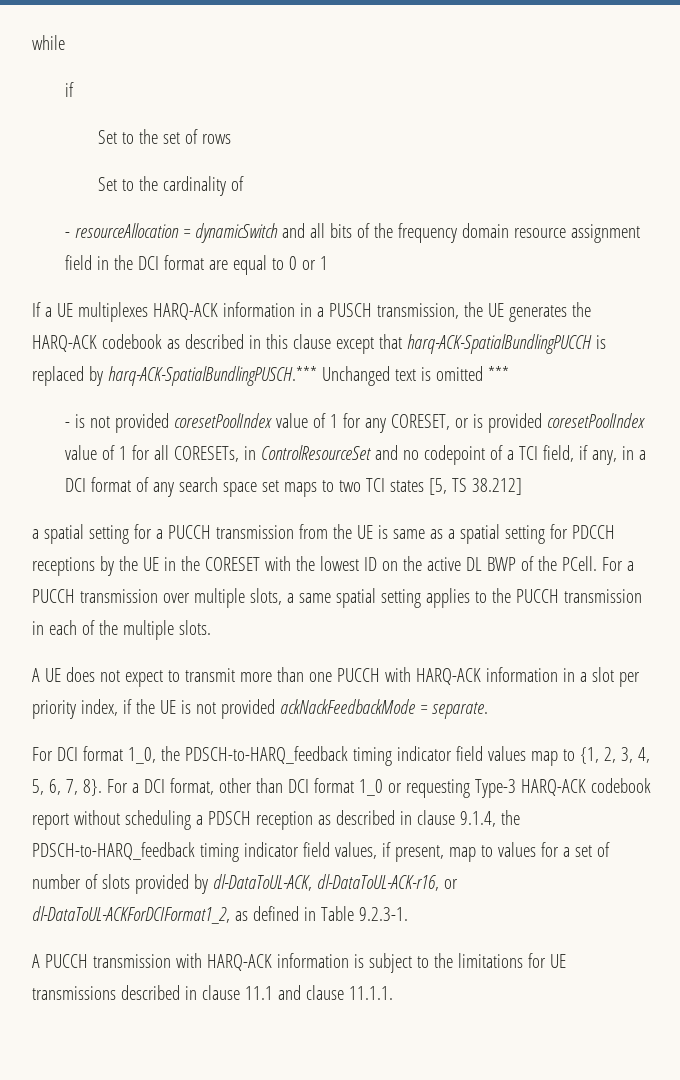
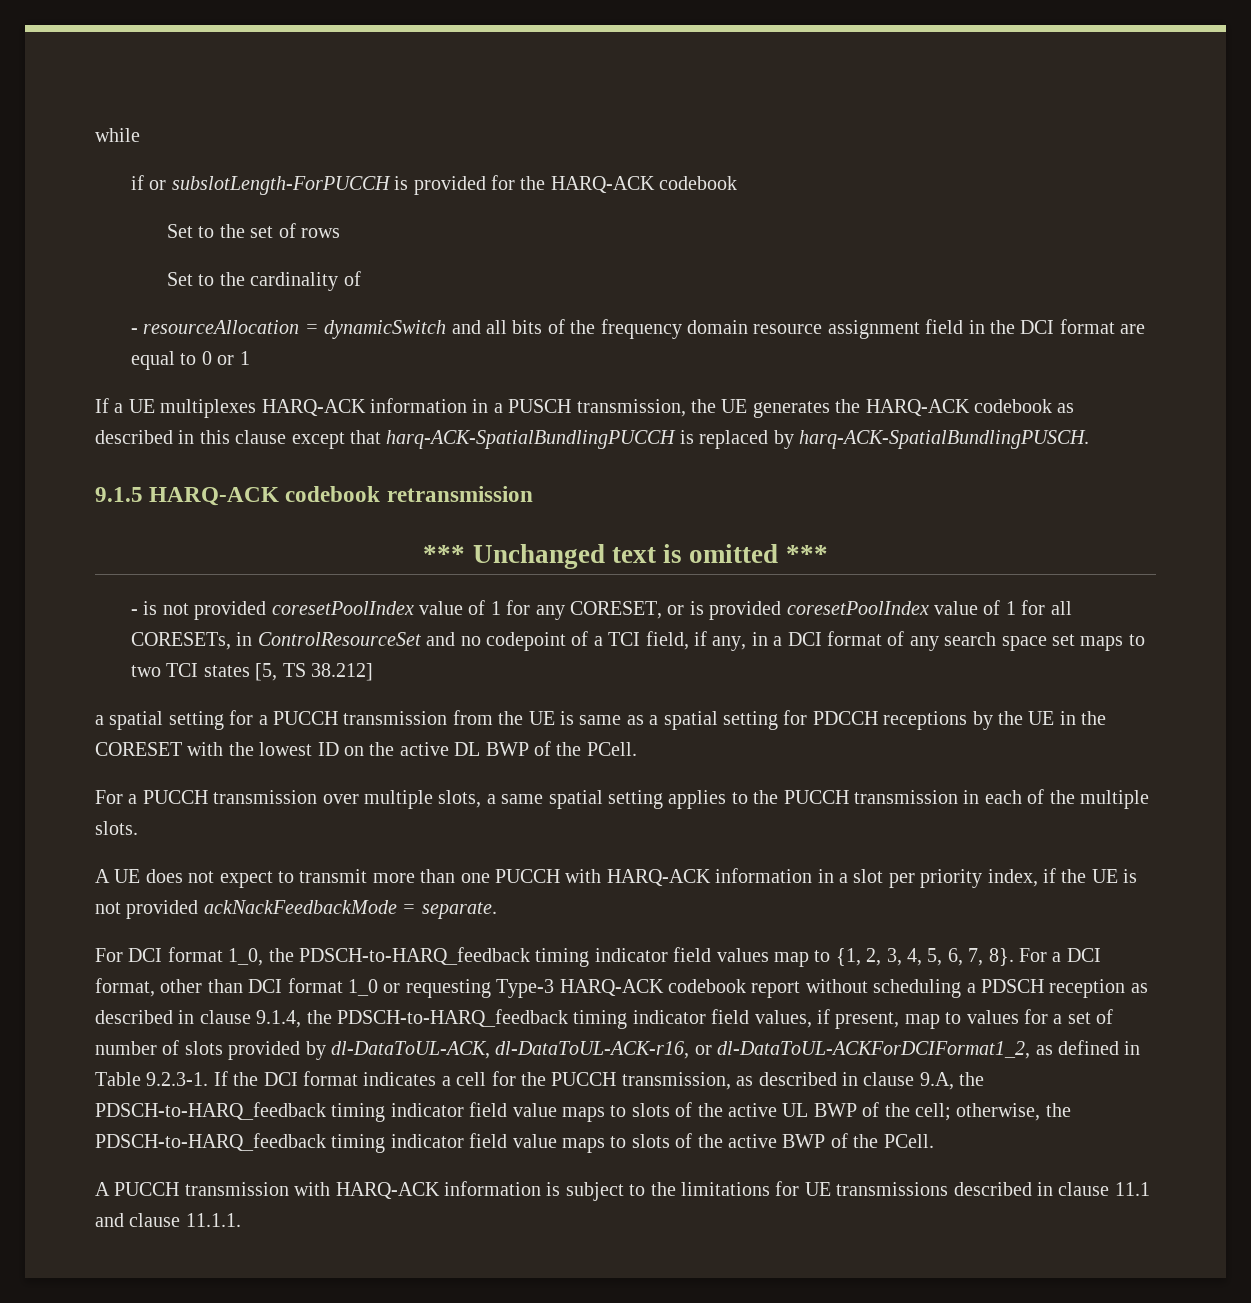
(75, 89) none -> [149,175,738,195] or subslotLength-ForPUCCH is provided for the HARQ-ACK codebook
[107,366,317,386] harq-ACK-SpatialBundlingPUSCH.*** -> [798,430,1089,449] [95,486,533,506] [423,545,466,563] harq-ACK-SpatialBundlingPUSCH. // 9.1.5 HARQ-ACK codebook retransmission // ***
(597, 563) none -> (637, 749) //
(408, 914) none -> [213,1071,985,1090] [95,1102,1071,1122] [95,1133,934,1153] If the DCI format indicates a cell for the PUCCH transmission, as described in clause 9.A, the PDSCH-to-HARQ_feedback timing indicator field value maps to slots of the active UL BWP of the cell; otherwise, the PDSCH-to-HARQ_feedback timing indicator field value maps to slots of the active BWP of the PCell.

